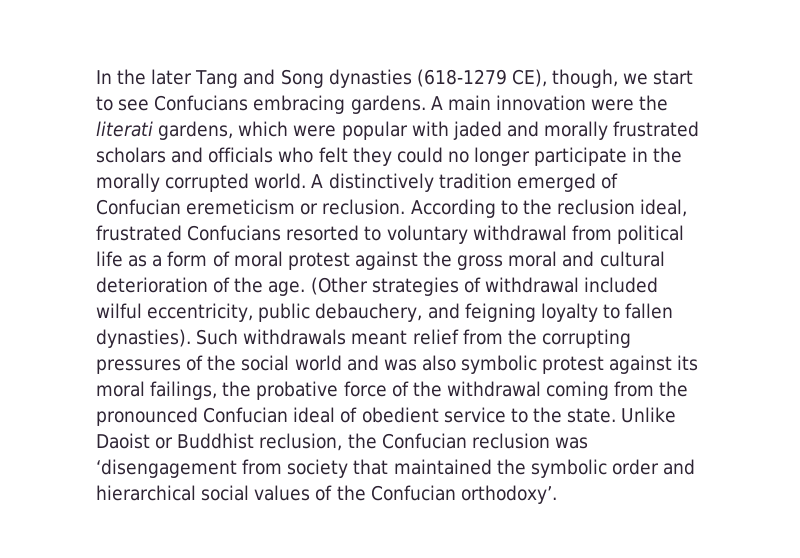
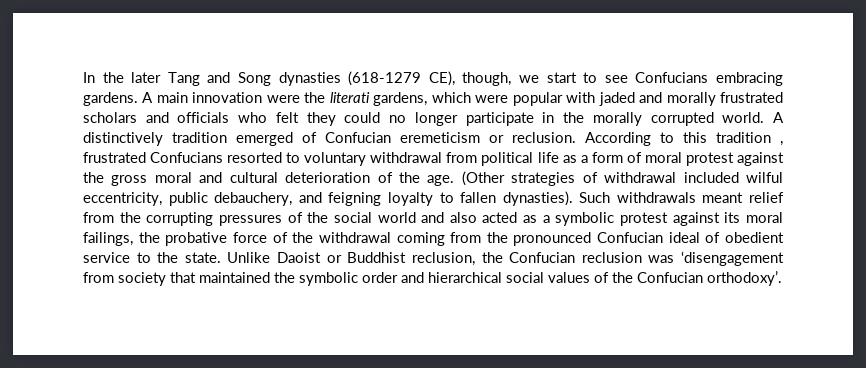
[522,199,688,217] the reclusion ideal, -> [683,132,783,146] this tradition ,
[383,355,456,371] was also -> [449,212,550,223] also acted as a

